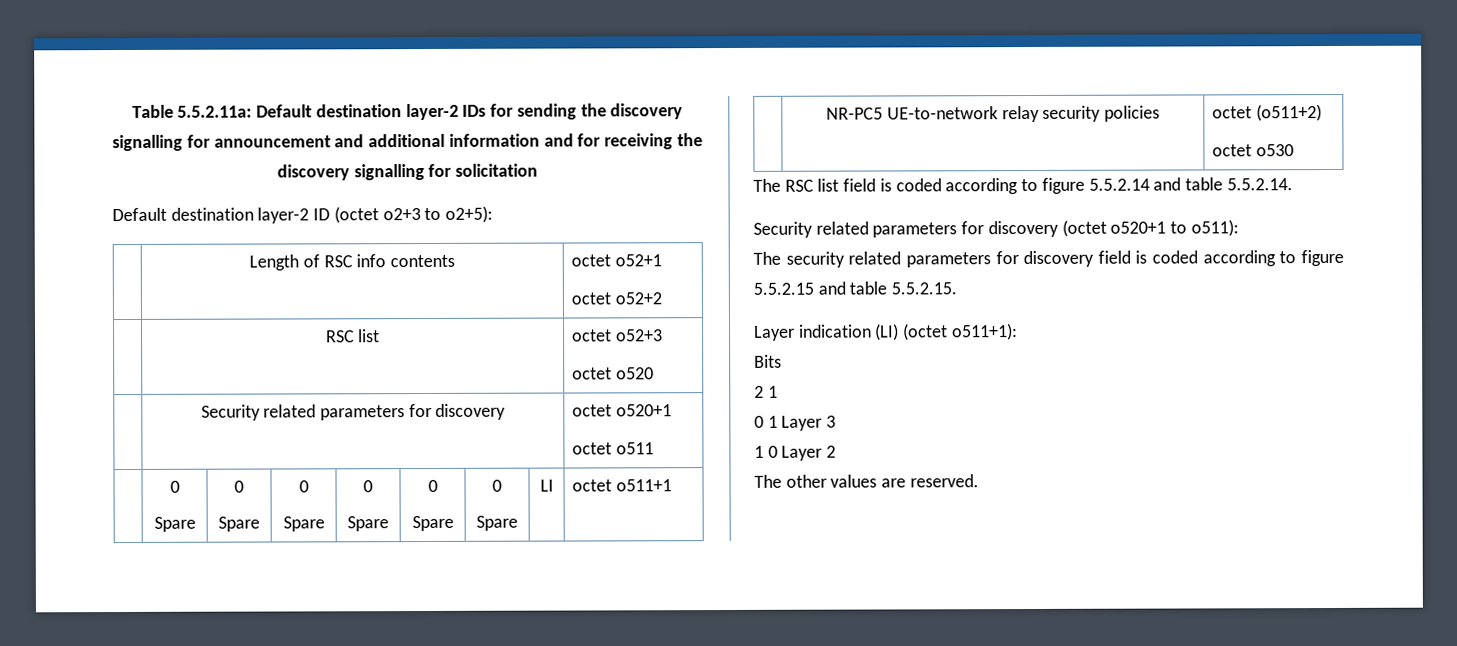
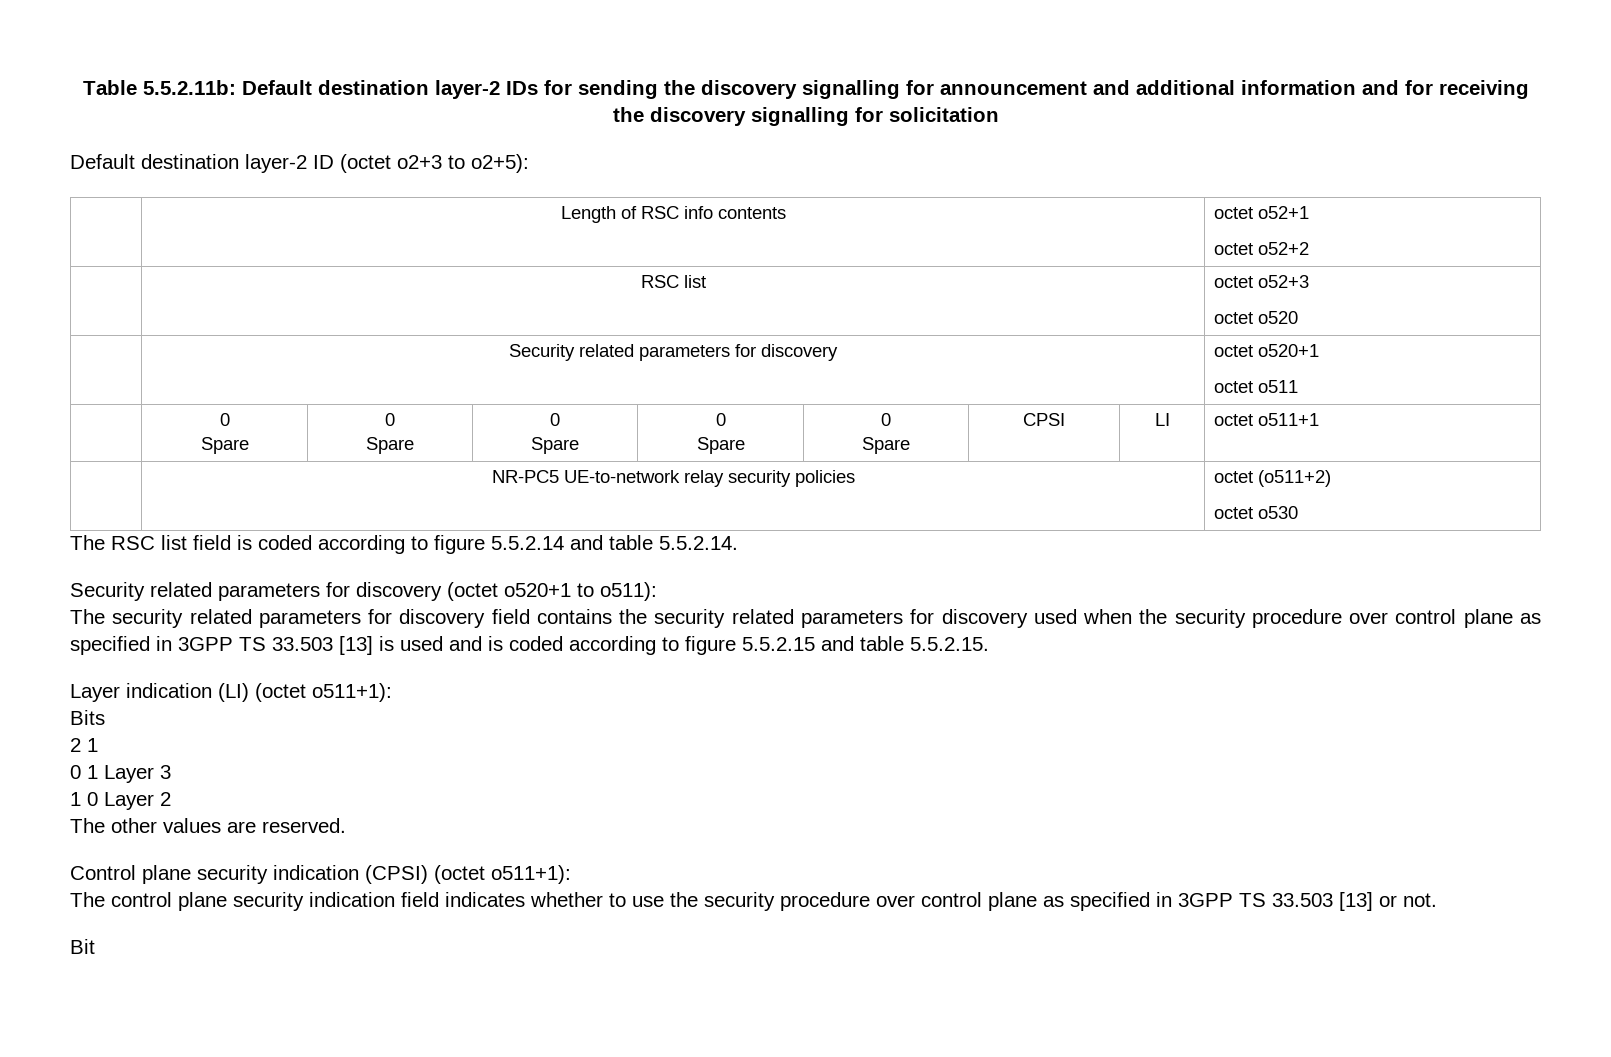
[177,105,253,118] 5.5.2.11a: -> [142,80,236,95] 5.5.2.11b:
[492,479,502,492] [476,515,518,531] 0 // Spare -> [1023,413,1065,426] CPSI
(1131, 257) none -> [536,609,1541,628] [70,636,482,655] contains the security related parameters for discovery used when the security procedure over control plane as specified in 3GPP TS 33.503 [13] is used and
(979, 481) none -> [70,865,571,884] [70,892,1437,911] [70,939,95,954] // Control plane security indication (CPSI) (octet o511+1): // The control plane security indication field indicates whether to use the security procedure over control plane as specified in 3GPP TS 33.503 [13] or not. // Bit

